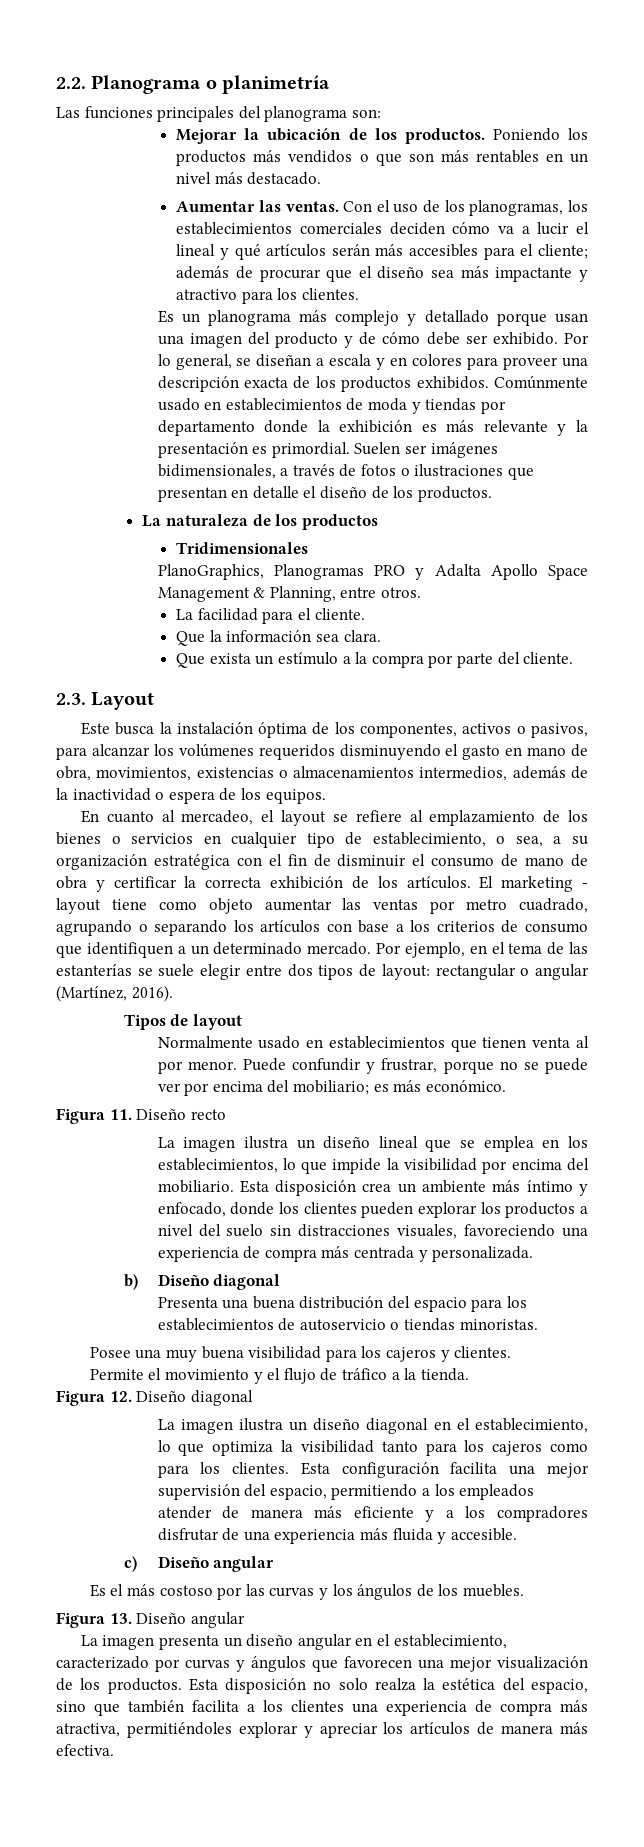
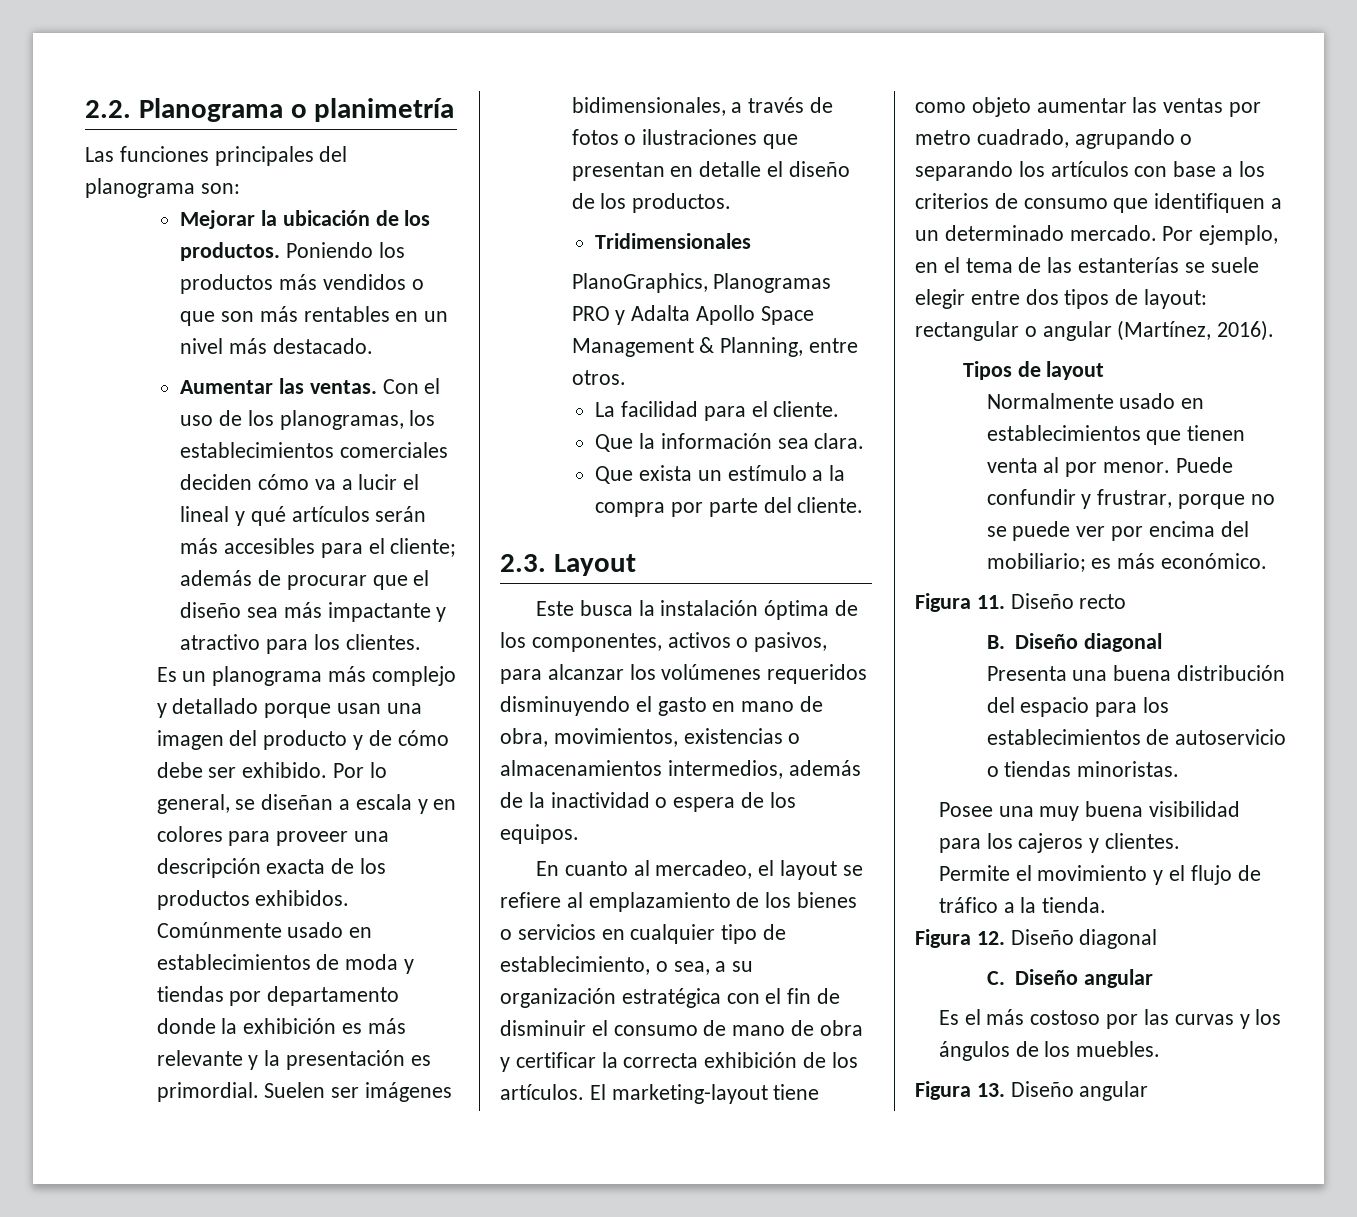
[142,514,378,530] // La naturaleza de los productos -> (732, 203) none
[501,876,588,892] [56,898,101,914] marketing - layout -> [611,1084,768,1104] marketing-layout
[157,1136,589,1152] [157,1158,589,1174] [157,1180,588,1196] [157,1202,588,1218] [157,1224,588,1239] [157,1246,534,1262] [123,1274,138,1290] La imagen ilustra un diseño lineal que se emplea en los establecimientos, lo que impide la visibilidad por encima del mobiliario. Esta disposición crea un ambiente más íntimo y enfocado, donde los clientes pueden explorar los productos a nivel del suelo sin distracciones visuales, favoreciendo una experiencia de compra más centrada y personalizada. // b) -> [986,635,1005,649] B.
[157,1418,588,1434] [157,1440,588,1456] [157,1462,589,1478] [157,1484,535,1500] [157,1506,588,1522] [157,1528,517,1544] [123,1556,137,1572] La imagen ilustra un diseño diagonal en el establecimiento, lo que optimiza la visibilidad tanto para los cajeros como para los clientes. Esta configuración facilita una mejor supervisión del espacio, permitiendo a los empleados atender de manera más eficiente y a los compradores disfrutar de una experiencia más fluida y accesible. // c) -> [986,971,1005,985] C.
[80,1634,507,1650] [56,1656,588,1672] [56,1678,588,1694] [56,1700,588,1716] [56,1722,589,1738] [56,1744,114,1756] // La imagen presenta un diseño angular en el establecimiento, caracterizado por curvas y ángulos que favorecen una mejor visualización de los productos. Esta disposición no solo realza la estética del espacio, sino que también facilita a los clientes una experiencia de compra más atractiva, permitiéndoles explorar y apreciar los artículos de manera más efectiva. -> (1149, 1091) none

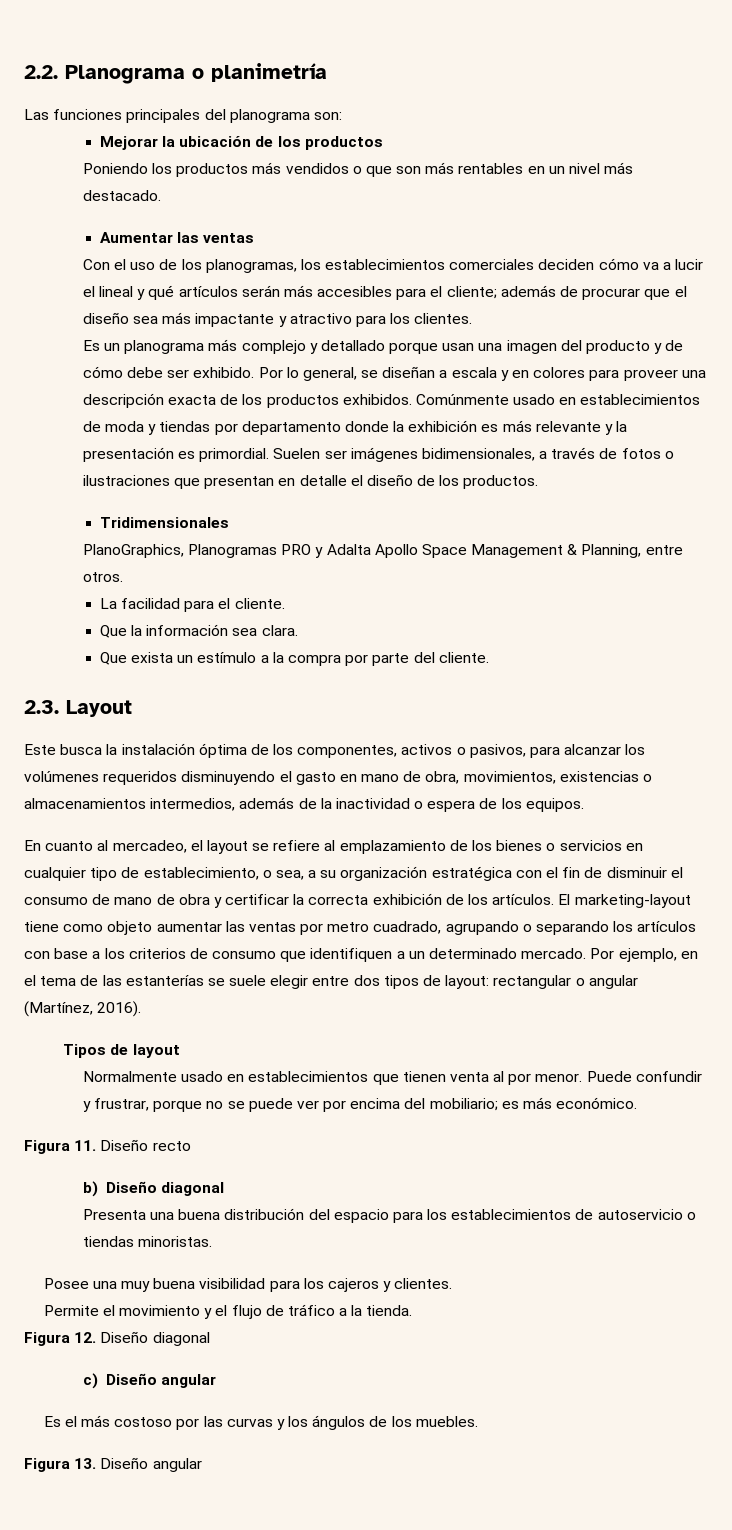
[180,242,281,261] productos. -> [304,136,383,150] productos //
[309,380,377,394] ventas. -> [203,233,255,243] ventas //
[986,635,1005,649] B. -> [82,1181,98,1197] b)
[986,971,1005,985] C. -> [82,1373,98,1389] c)

